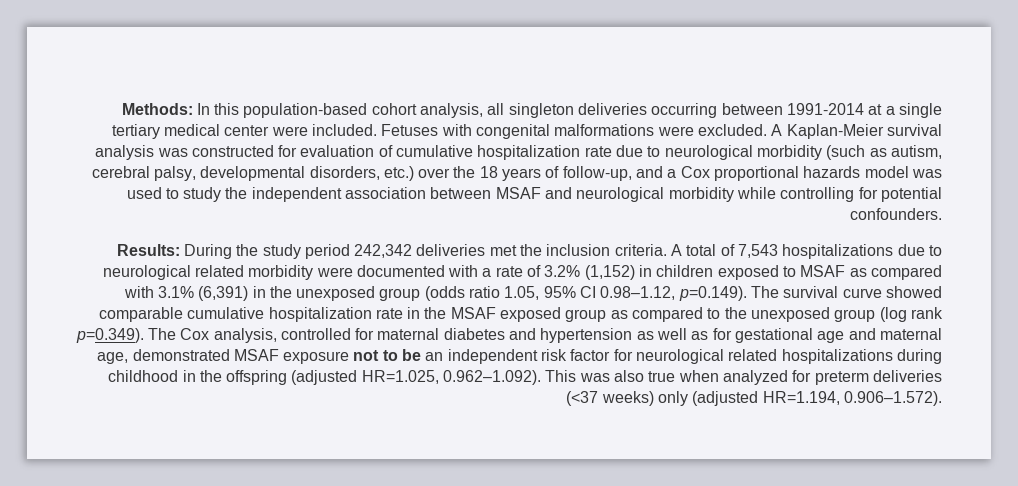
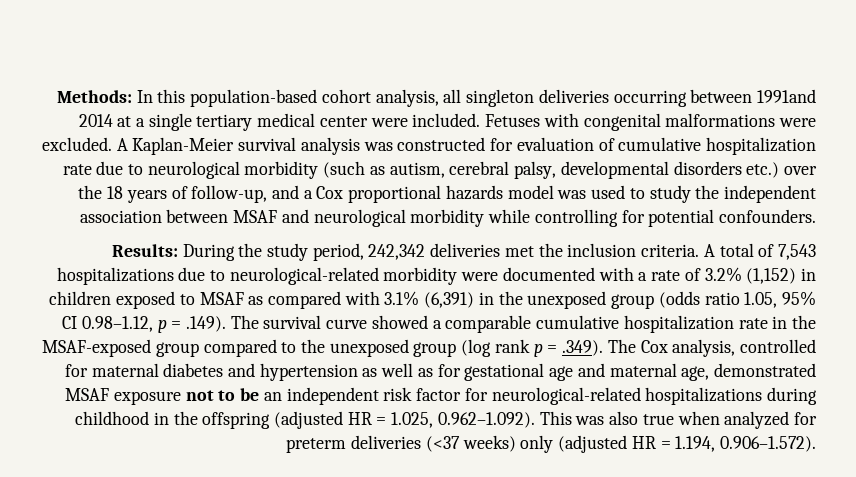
[787,103,865,115] 1991-2014 -> [757,89,817,103] [78,114,113,127] 1991and 2014
[309,166,380,180] disorders, -> [673,161,742,175] disorders
[304,244,350,259] period -> [312,243,364,261] period,
[102,265,244,280] neurological related -> [229,267,379,285] neurological-related
[678,286,747,301] p=0.149). -> [157,316,227,333] p = .149).
(943, 292) none -> [432,320,442,329] a
[450,307,628,322] MSAF exposed group as -> [42,339,199,357] MSAF-exposed group
[75,328,144,343] p=0.349). -> [533,340,604,357] p = .349).
[636,349,778,364] neurological related -> [491,387,641,405] neurological-related
[361,370,439,384] HR=1.025, -> [347,412,434,428] HR = 1.025,
[762,391,840,405] HR=1.194, -> [631,436,716,452] HR = 1.194,

